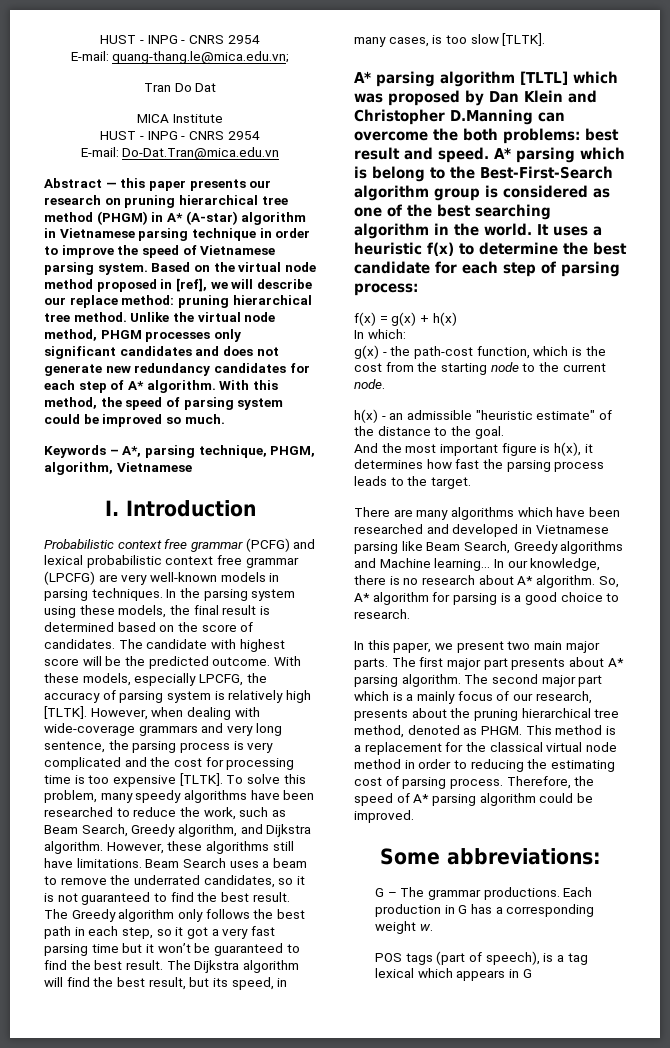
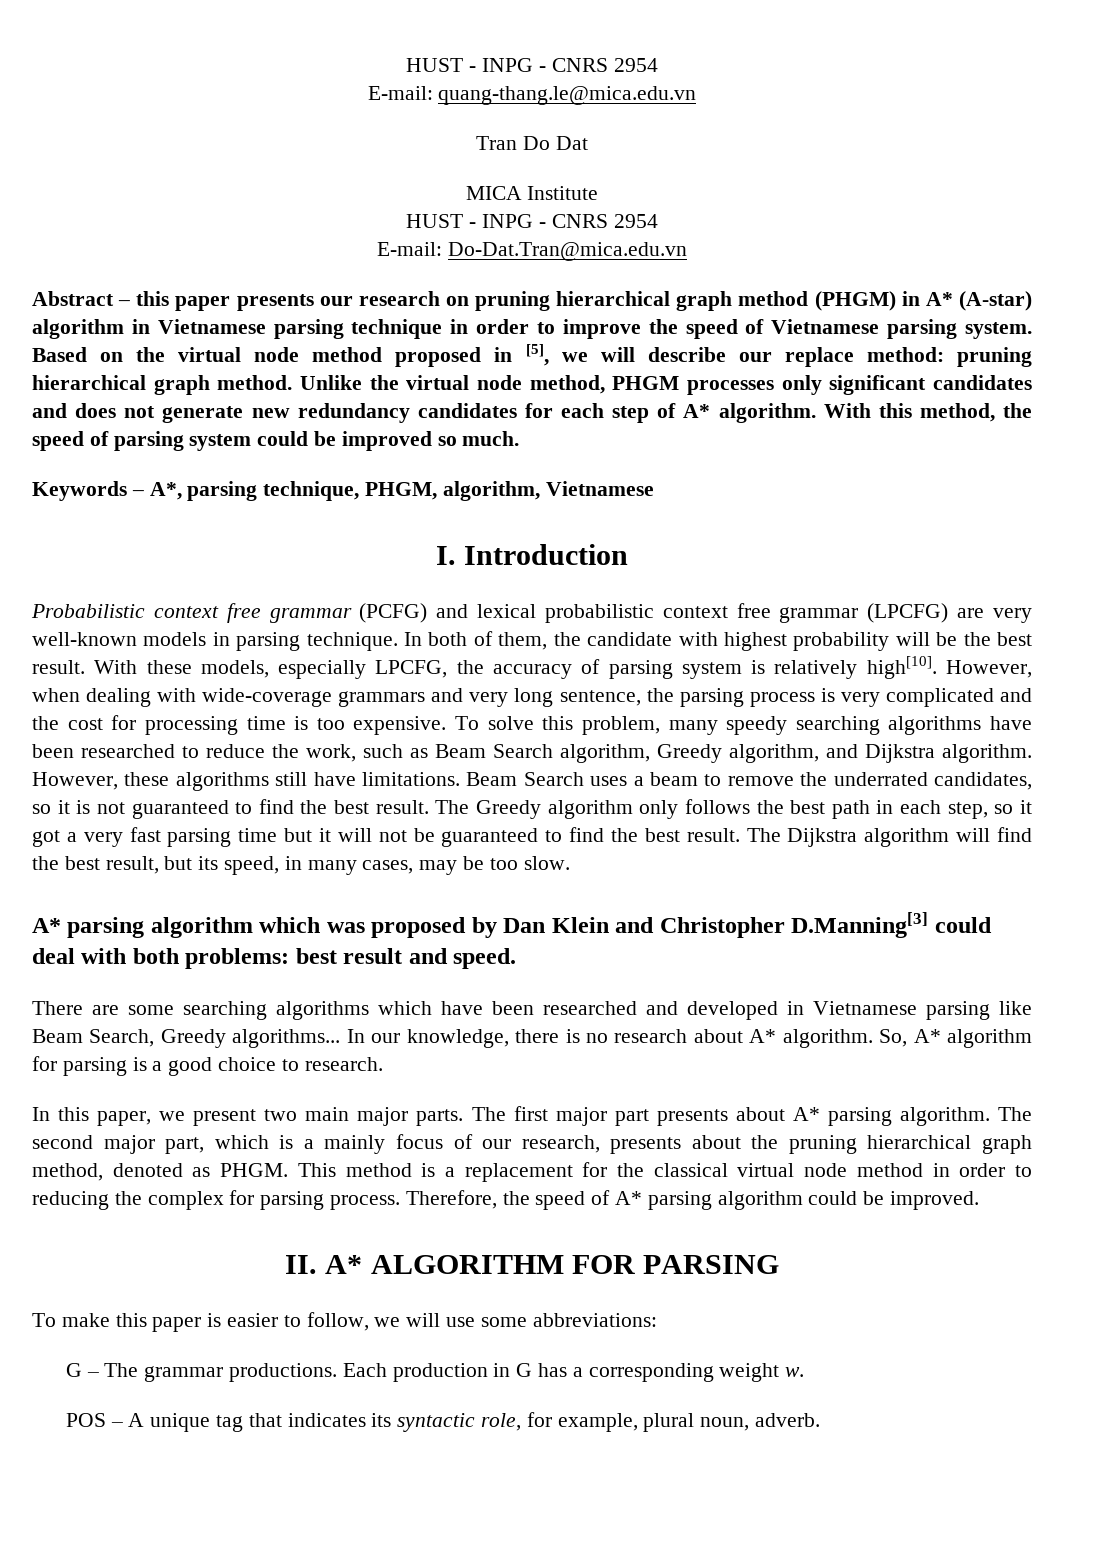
[100,35,260,44] [70,51,290,64] HUST - INPG - CNRS 2954 // E-mail: quang-thang.le@mica.edu.vn; -> [406,58,658,72] [367,86,697,105] HUST - INPG - CNRS 2954 // E-mail: quang-thang.le@mica.edu.vn
[105,182,117,188] — -> [118,300,131,306] –
[261,196,288,205] tree -> [676,291,733,311] graph
[175,278,207,292] [ref], -> [525,344,549,366] [5],
[44,313,70,322] tree -> [153,375,210,395] graph
[91,588,296,601] [44,605,270,618] [44,622,254,632] [44,639,143,649] techniques. In the parsing system using these models, the final result is determined based on the score of candidates. The -> [306,631,581,651] technique. In both of them, the
[44,658,79,666] score -> [793,632,890,651] probability
[148,656,271,669] predicted outcome. -> [996,632,1032,646] [32,660,85,674] best result.
[285,690,311,703] [44,706,87,719] high [TLTK]. -> [866,656,937,679] high[10].
[112,773,223,787] expensive [TLTK]. -> [353,716,447,735] expensive.
(182, 796) none -> [795,716,880,735] searching
[81,824,128,837] Search, -> [493,744,650,763] Search algorithm,
[157,943,191,953] won’t -> [337,828,407,842] will not
[432,33,546,46] [354,71,568,87] is too slow [TLTK]. // A* parsing algorithm [TLTL] -> [419,856,570,875] [32,917,253,938] may be too slow. // A* parsing algorithm
[450,109,565,125] [354,128,458,141] D.Manning can overcome the -> [791,912,992,938] [32,948,127,964] D.Manning[3] could deal with
[494,147,625,163] [354,166,613,182] [354,185,610,201] [354,204,551,220] [354,223,602,239] [354,242,627,256] [354,261,620,277] [354,283,418,296] [354,312,457,326] [354,329,406,339] [354,345,606,359] [354,362,606,375] [354,379,385,389] [354,409,612,423] [354,426,504,439] [354,442,593,456] [354,459,605,472] [354,476,471,489] A* parsing which is belong to the Best-First-Search algorithm group is considered as one of the best searching algorithm in the world. It uses a heuristic f(x) to determine the best candidate for each step of parsing process: // f(x) = g(x) + h(x) // In which: // g(x) - the path-cost function, which is the cost from the starting node to the current node. // h(x) - an admissible "heuristic estimate" of the distance to the goal. // And the most important figure is h(x), it determines how fast the parsing process leads to the target. -> (517, 958) none
[416,510,449,520] many -> [128,1001,267,1020] some searching
[560,541,624,554] [354,558,491,571] algorithms and Machine learning... -> [232,1029,341,1048] algorithms...
[578,675,603,687] part -> [165,1137,205,1154] part,
[594,709,620,718] tree -> [982,1135,1032,1154] graph
[550,760,615,772] [354,776,399,786] estimating cost of -> [147,1190,255,1210] complex for
[379,848,440,865] Some -> [285,1255,779,1274] [32,1312,527,1332] II. A* ALGORITHM FOR PARSING // To make this paper is easier to follow, we will use some
[405,951,588,965] [375,968,532,981] tags (part of speech), is a tag lexical which appears in G -> [110,1412,821,1432] – A unique tag that indicates its syntactic role, for example, plural noun, adverb.

